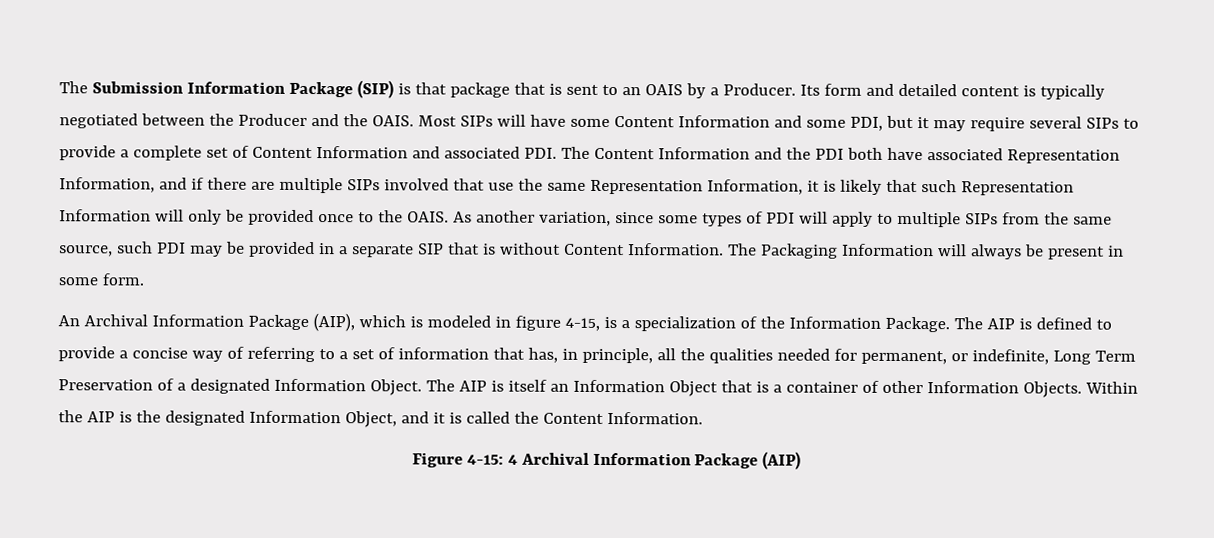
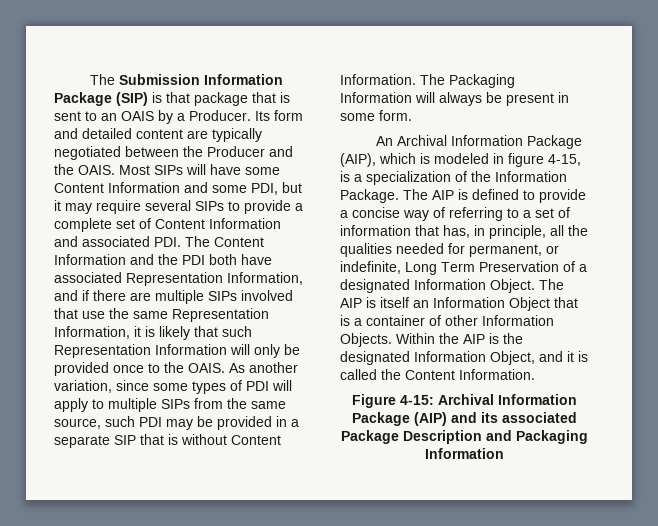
[1022,85,1036,97] is -> [187,130,208,139] are
[507,454,518,465] 4 -> (434, 400) none
(802, 460) none -> [451,412,577,423] [341,430,588,444] [425,448,504,459] and its associated Package Description and Packaging Information

